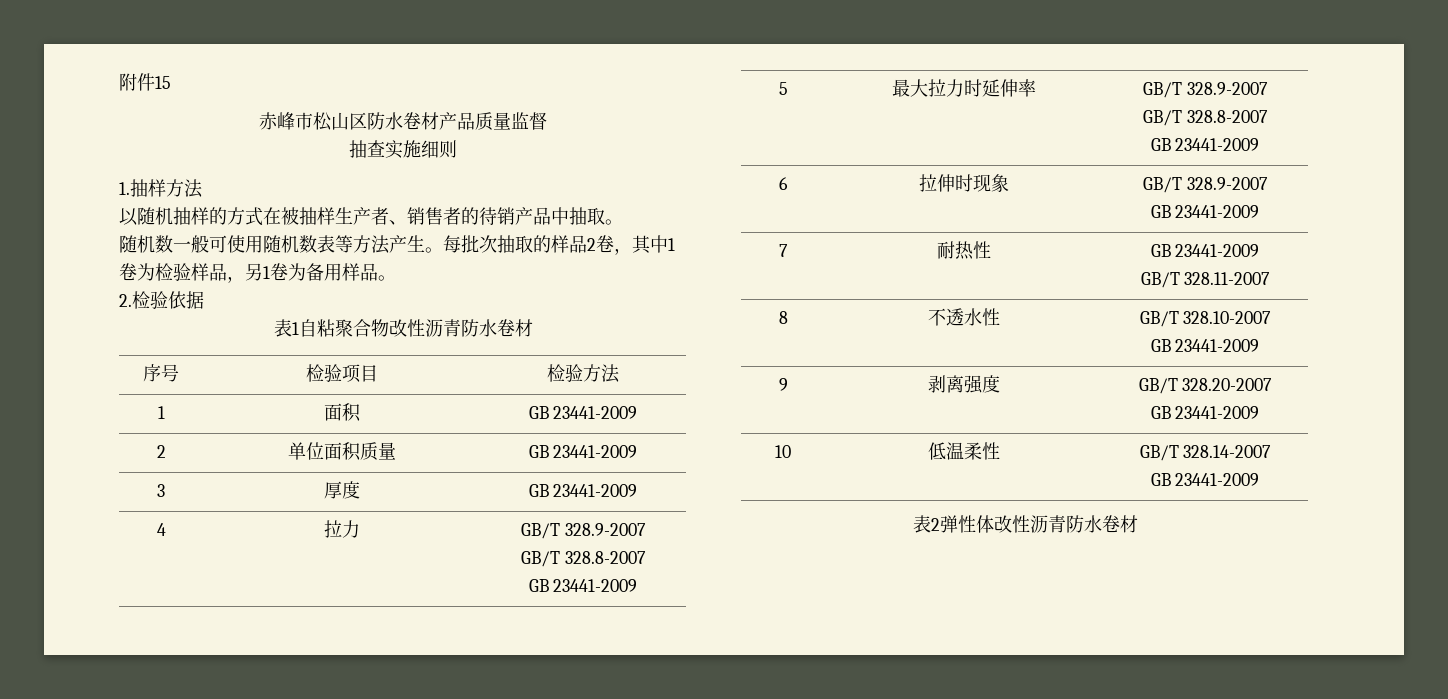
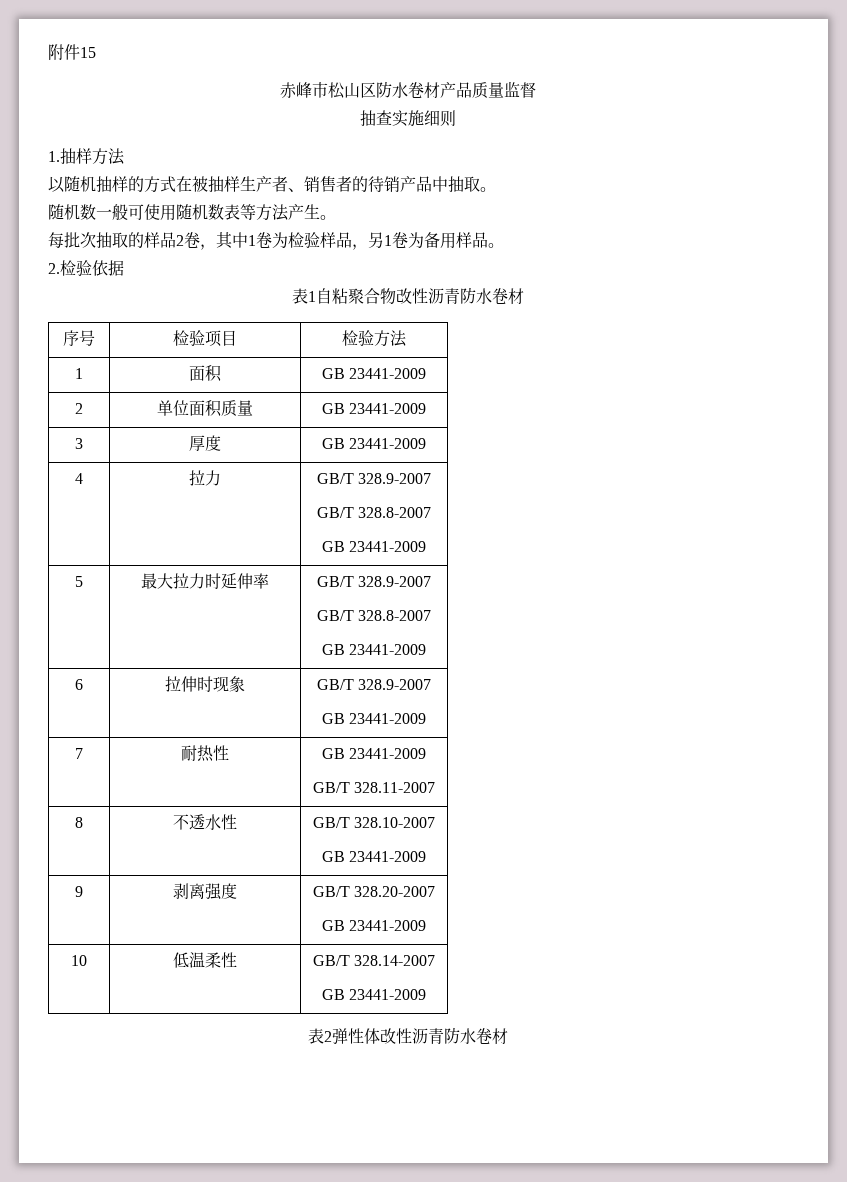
(443, 250) none -> (336, 217) //

